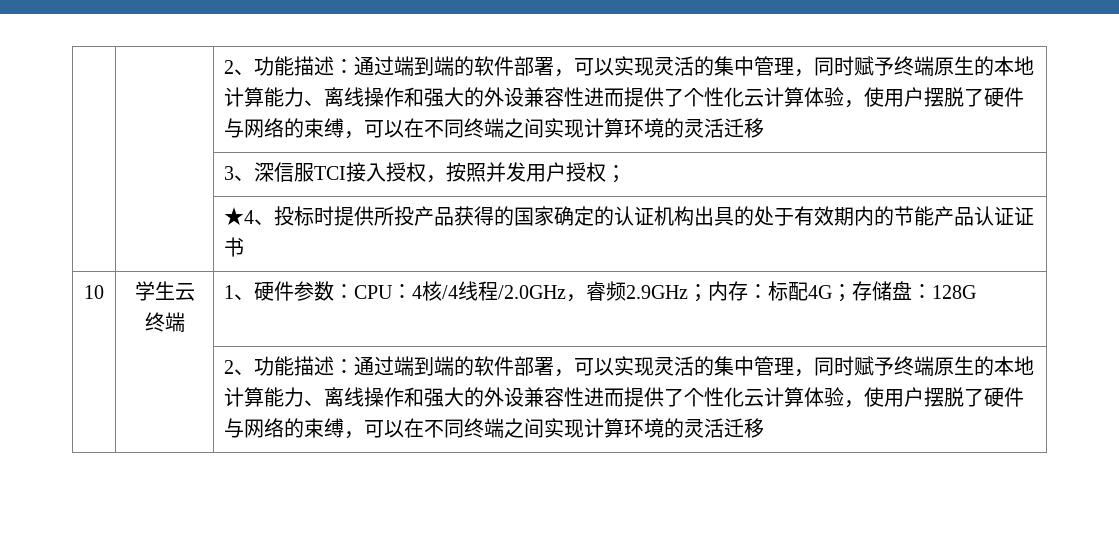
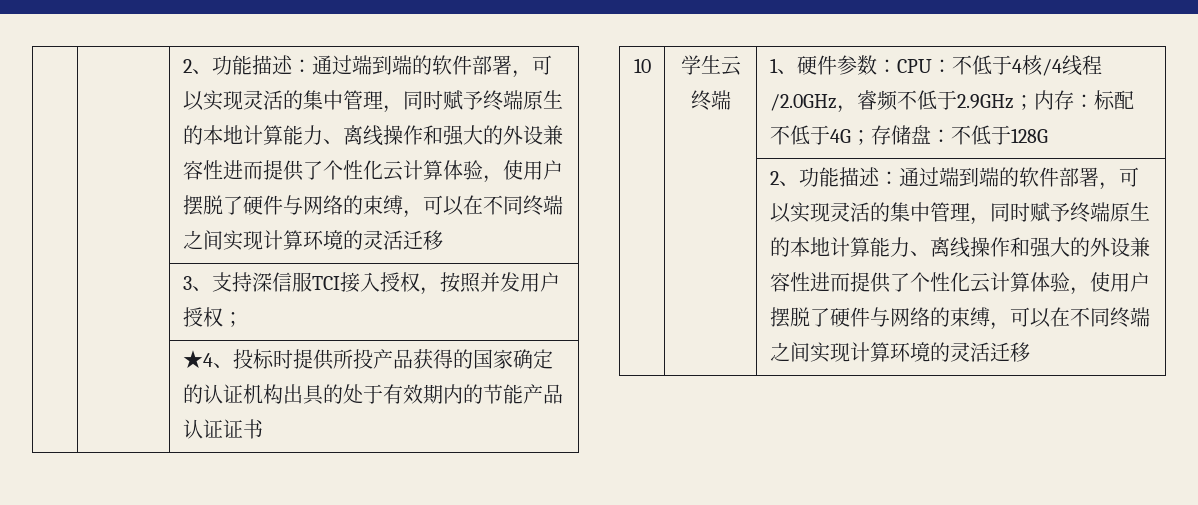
(255, 178) none -> [211,272,252,292] 支持
(413, 291) none -> [951,55,1012,75] 不低于
(627, 291) none -> [896,90,957,110] 不低于
(809, 291) none -> [769,125,830,145] 不低于
(933, 291) none -> [950,125,1011,145] 不低于

